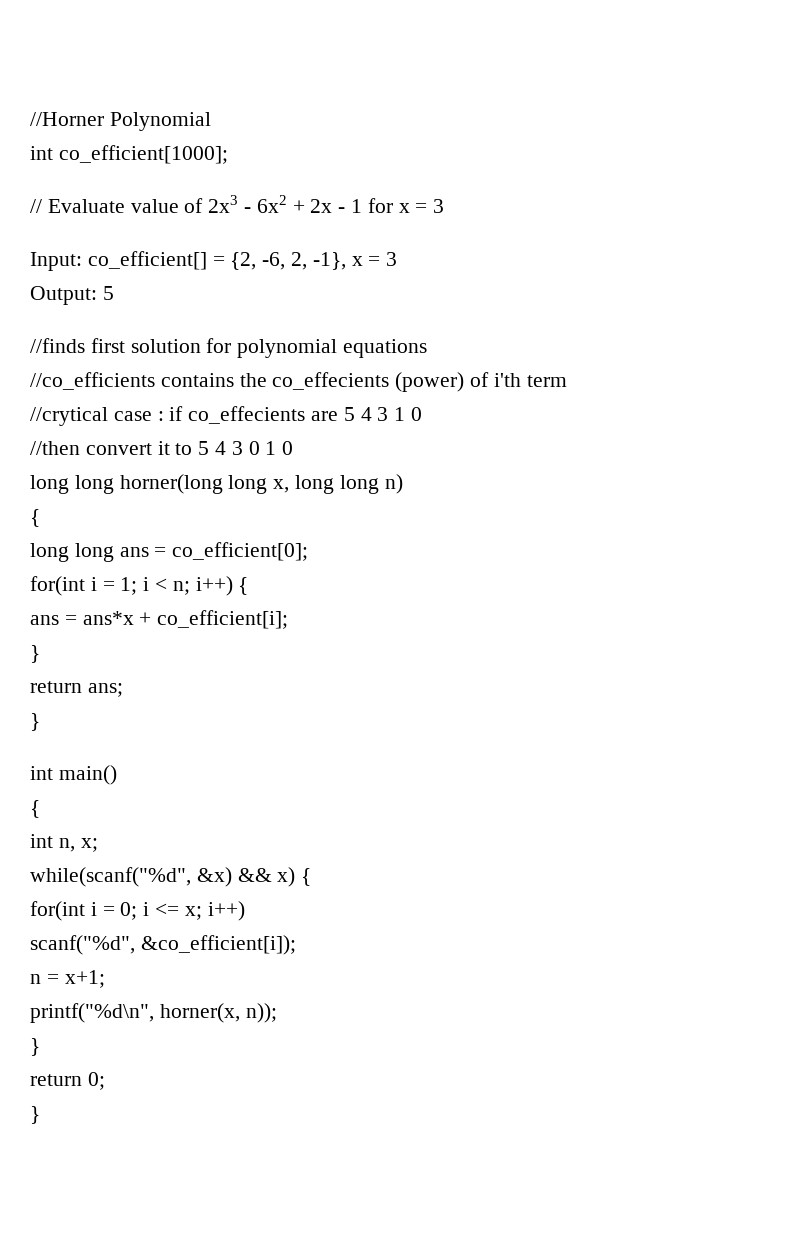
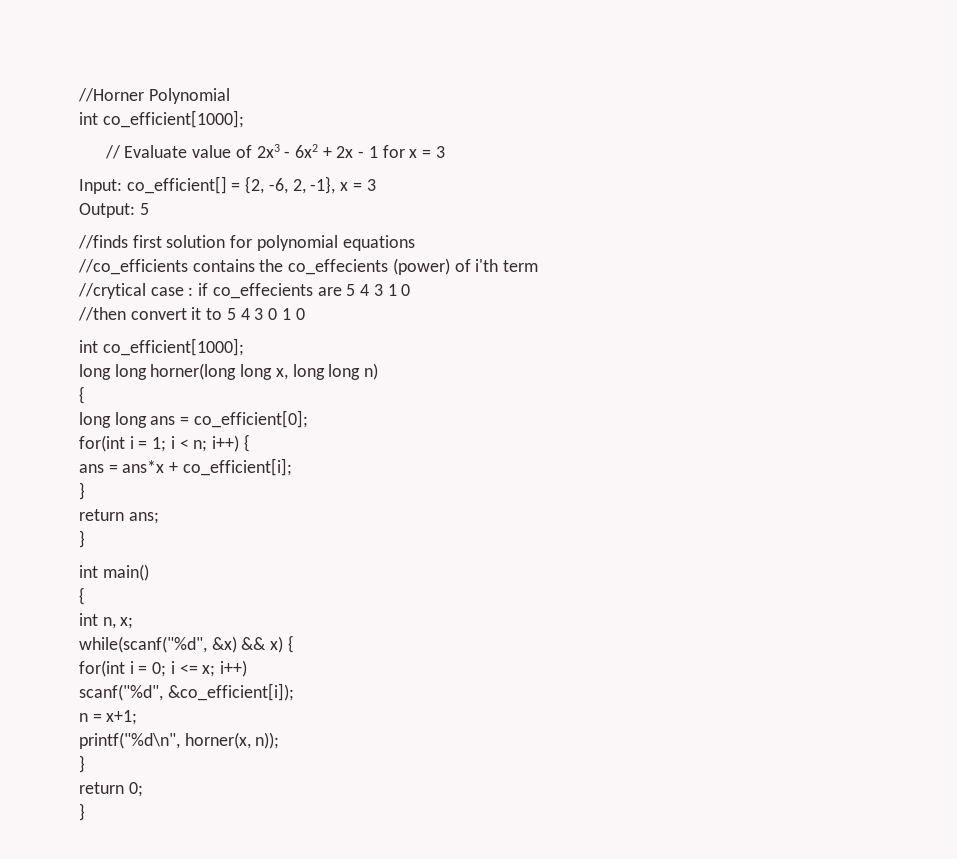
(294, 448) none -> [79,338,244,356] // int co_efficient[1000];

